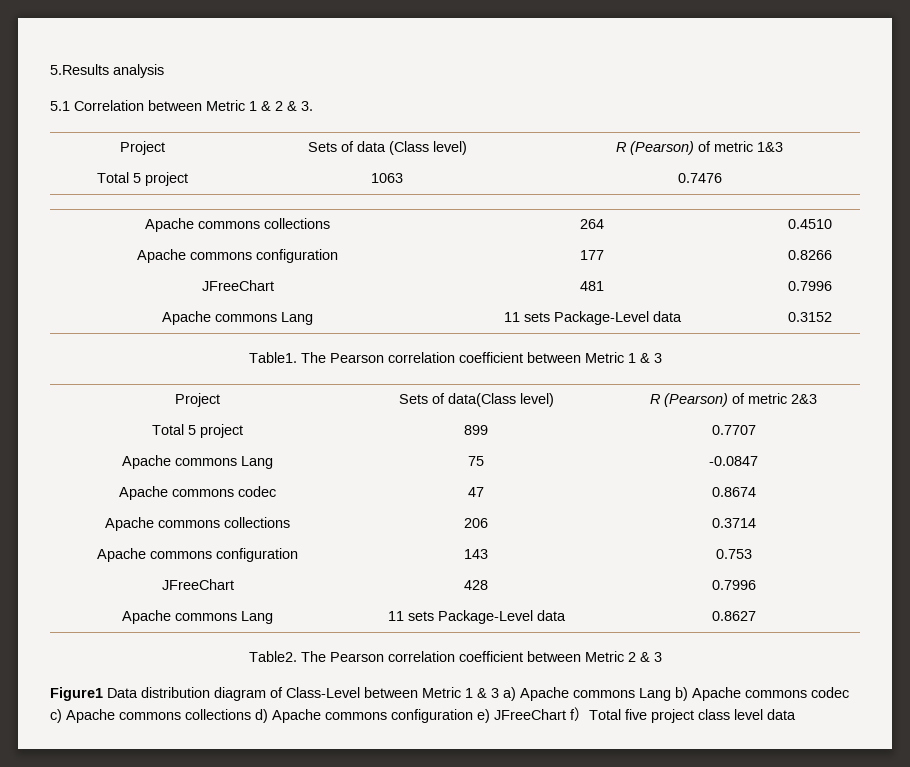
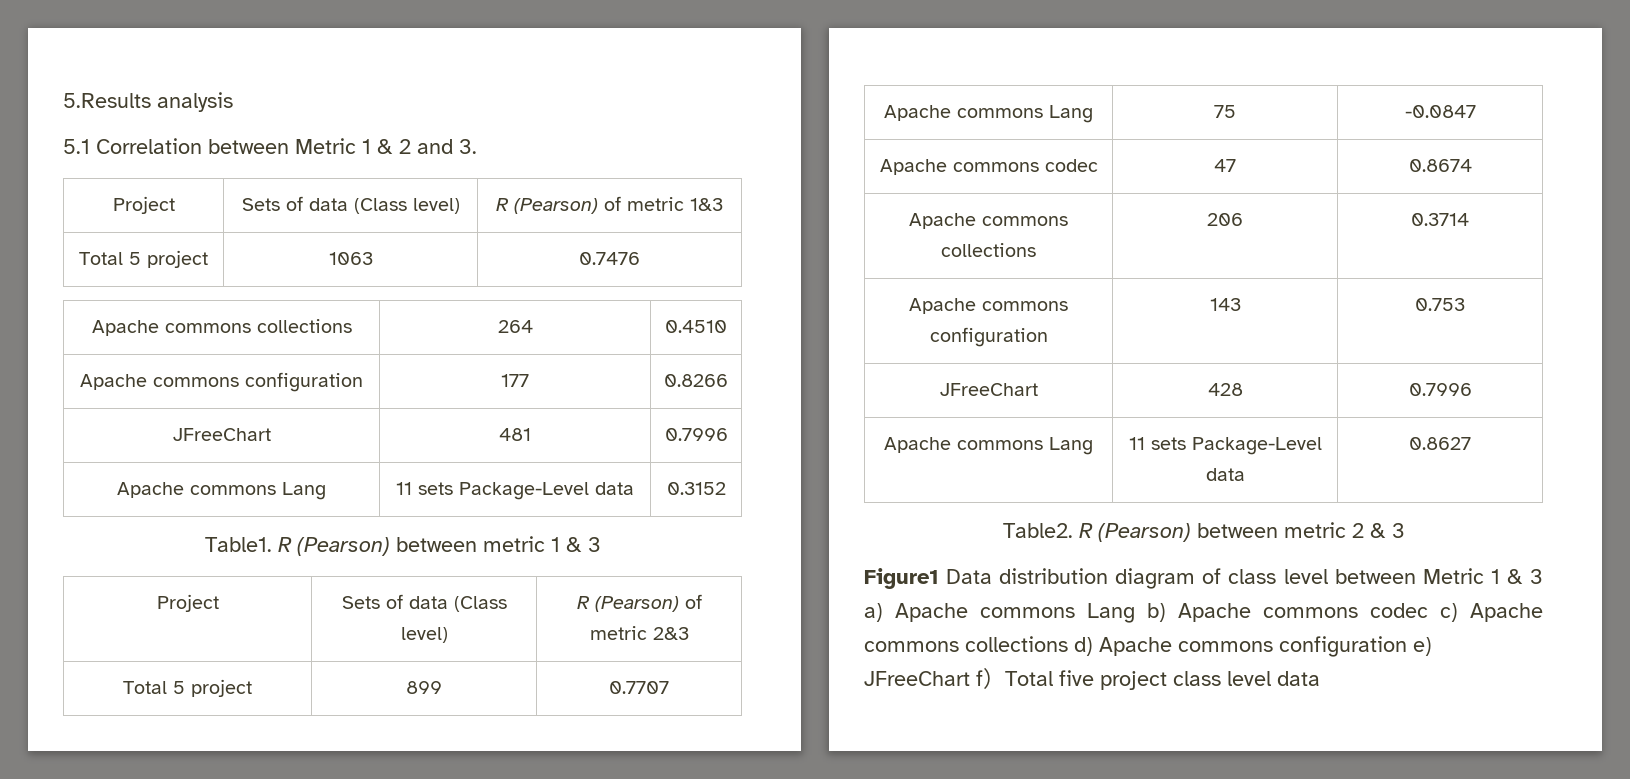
[287,101,297,111] & -> [417,139,453,154] and
[300,352,624,363] The Pearson correlation coefficient between Metric -> [277,536,545,556] R (Pearson) between metric
[447,393,516,407] data(Class -> [408,596,507,612] data (Class
[300,651,624,662] The Pearson correlation coefficient between Metric -> [1078,522,1346,542] R (Pearson) between metric
[286,687,360,698] Class-Level -> [1228,569,1328,584] class level

